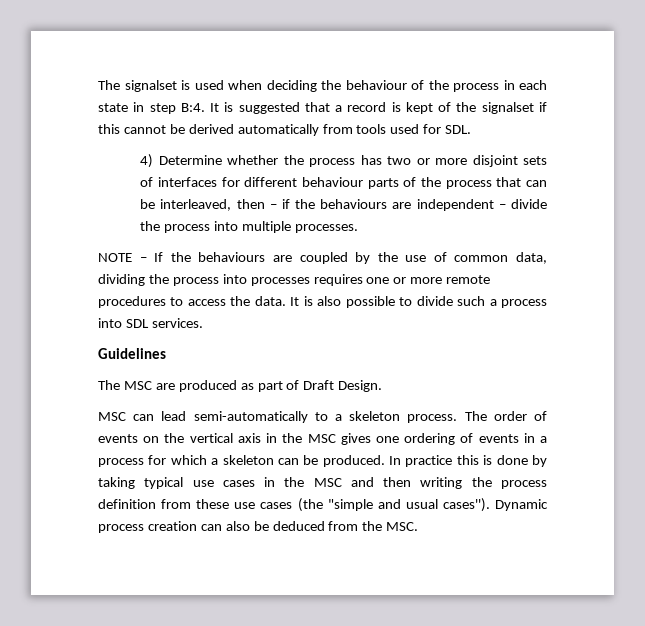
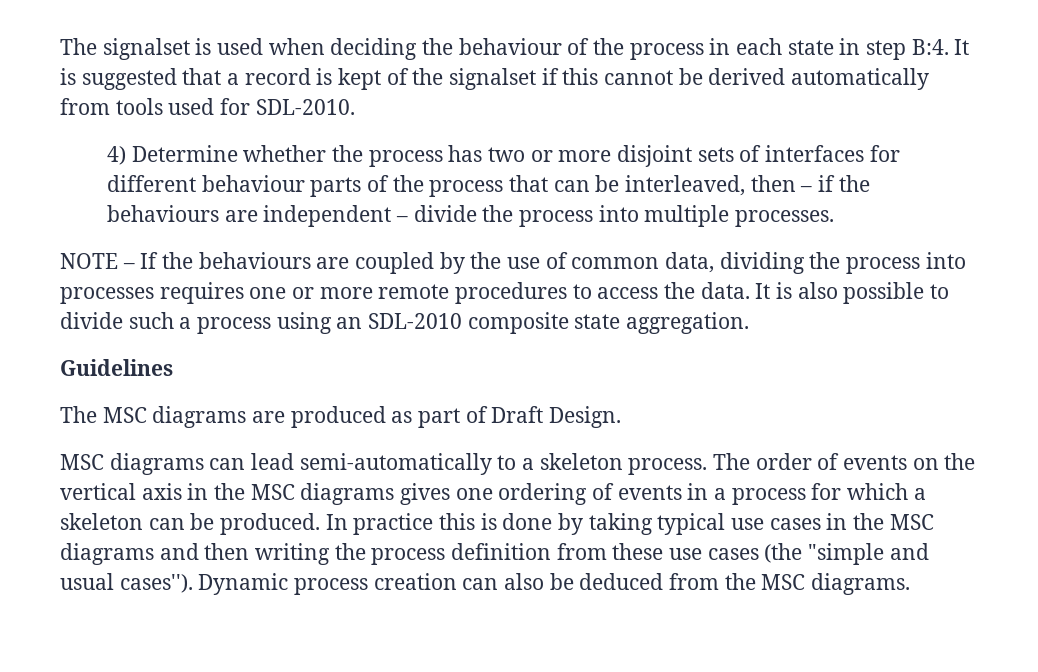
[445,125,472,134] SDL. -> [255,99,355,115] SDL-2010.
[98,318,203,328] into SDL services. -> [276,312,750,334] using an SDL-2010 composite state aggregation.
(152, 385) none -> [152,406,247,428] diagrams
(126, 416) none -> [109,453,204,475] diagrams
(336, 438) none -> [300,483,395,505] diagrams
(342, 482) none -> [60,543,154,565] diagrams
[386,522,419,531] MSC. -> [761,573,911,595] MSC diagrams.

